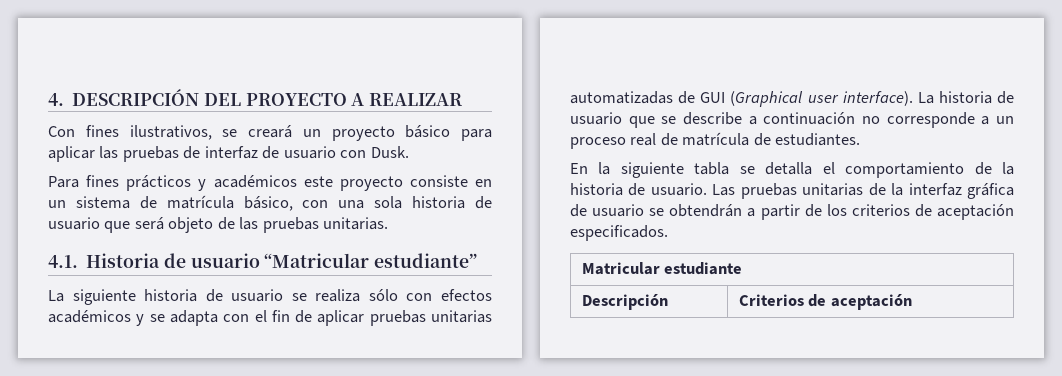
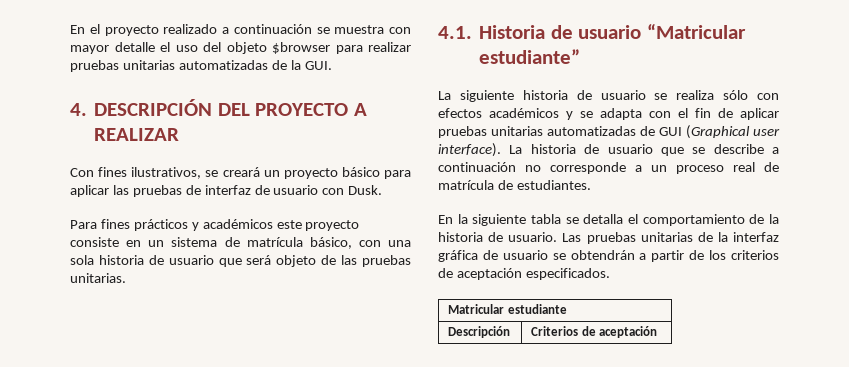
(48, 99) none -> [70,24,411,36] [70,42,411,54] [70,60,332,72] En el proyecto realizado a continuación se muestra con mayor detalle el uso del objeto $browser para realizar pruebas unitarias automatizadas de la GUI. //

